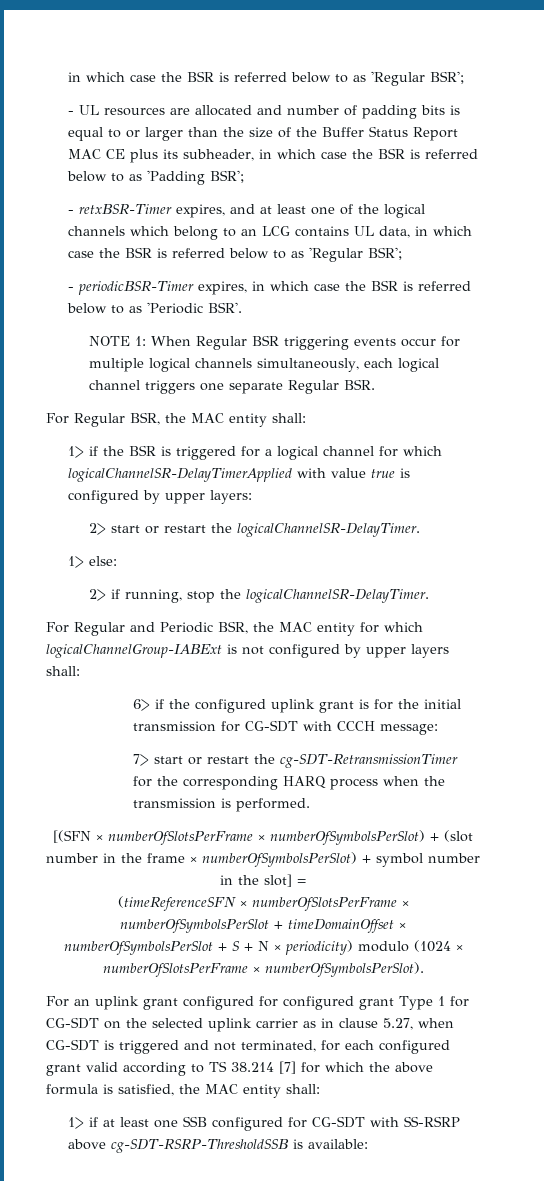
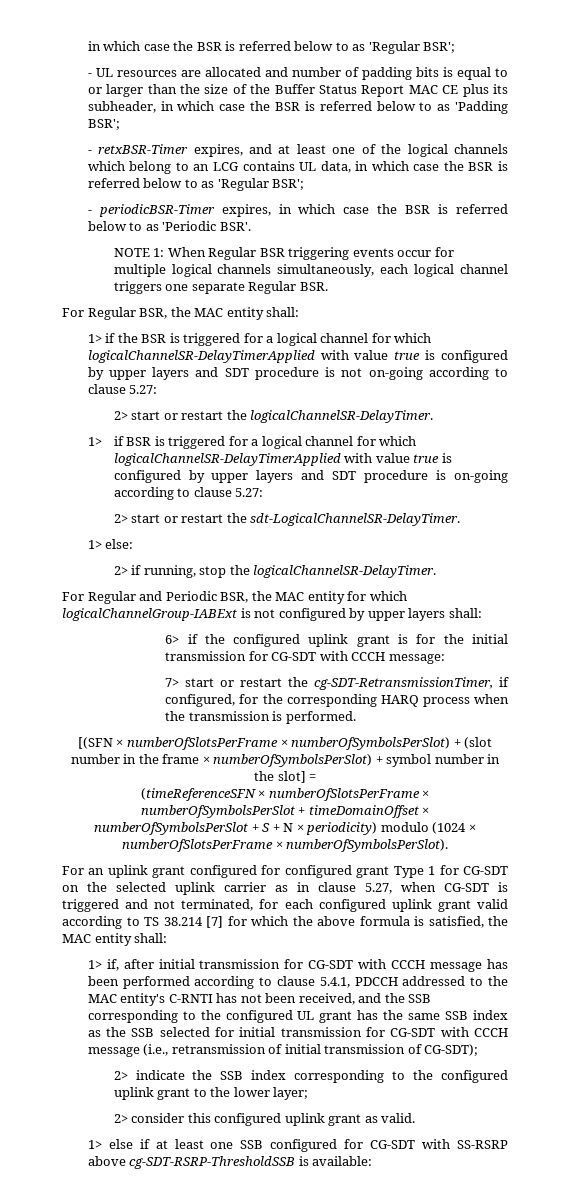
[209,490,252,504] layers: -> [152,367,509,380] [87,384,158,394] layers and SDT procedure is not on-going according to clause 5.27:
(421, 530) none -> [87,436,417,449] [113,453,452,466] [113,470,508,483] [113,487,264,500] [113,513,461,526] // 1> if BSR is triggered for a logical channel for which logicalChannelSR-DelayTimerApplied with value true is configured by upper layers and SDT procedure is on-going according to clause 5.27: // 2> start or restart the sdt-LogicalChannelSR-DelayTimer.
[279,754,458,768] cg-SDT-RetransmissionTimer -> [314,677,509,690] [165,694,236,707] cg-SDT-RetransmissionTimer, if configured,
(450, 1047) none -> [391,899,432,912] uplink
(84, 1123) none -> [106,959,509,972] [87,976,508,989] [87,993,432,1006] [87,1010,509,1023] [87,1027,508,1037] [87,1044,479,1057] [113,1070,508,1083] [113,1087,309,1100] [113,1113,416,1126] [87,1139,133,1149] if, after initial transmission for CG-SDT with CCCH message has been performed according to clause 5.4.1, PDCCH addressed to the MAC entity's C-RNTI has not been received, and the SSB corresponding to the configured UL grant has the same SSB index as the SSB selected for initial transmission for CG-SDT with CCCH message (i.e., retransmission of initial transmission of CG-SDT); // 2> indicate the SSB index corresponding to the configured uplink grant to the lower layer; // 2> consider this configured uplink grant as valid. // 1> else

